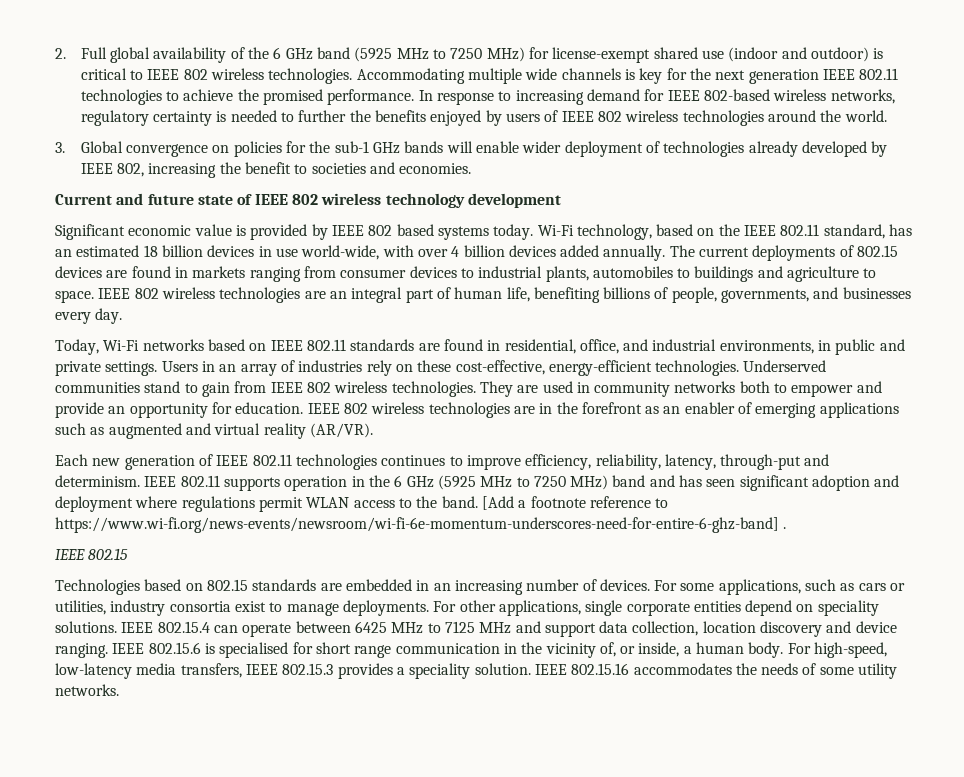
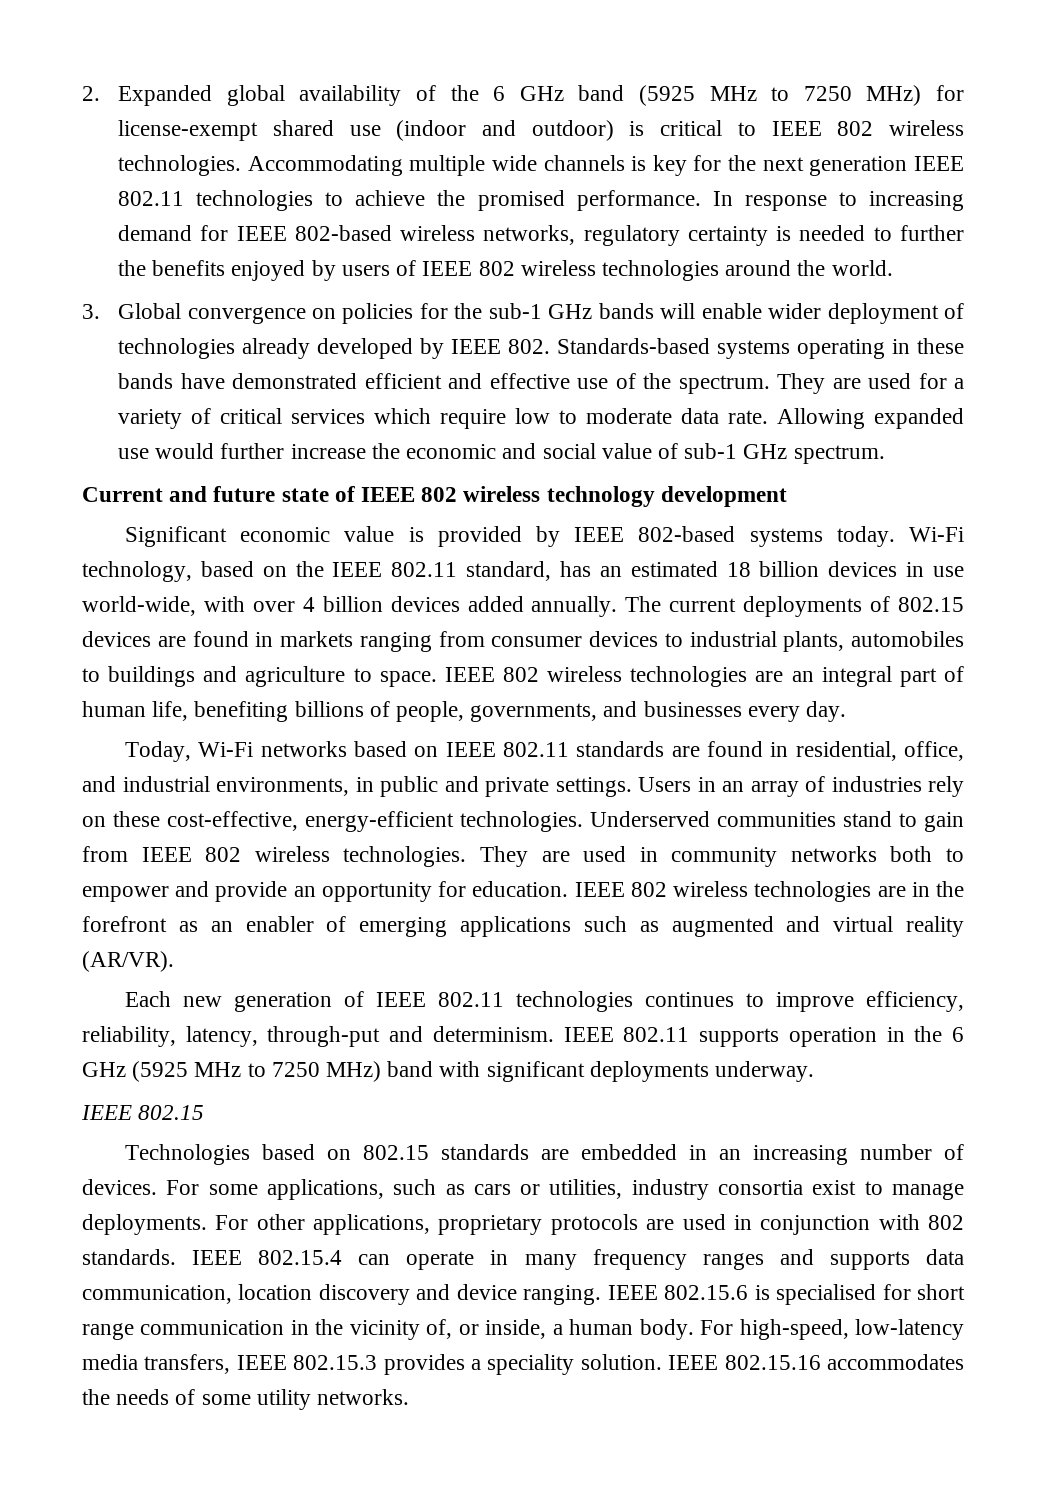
[80,47,107,59] Full -> [118,85,213,106] Expanded
[117,162,472,178] 802, increasing the benefit to societies and economies. -> [508,338,965,359] [118,373,964,394] [118,408,964,429] [118,443,885,464] 802. Standards-based systems operating in these bands have demonstrated efficient and effective use of the spectrum. They are used for a variety of critical services which require low to moderate data rate. Allowing expanded use would further increase the economic and social value of sub-1 GHz spectrum.
[368,224,434,236] 802 based -> [638,526,736,542] 802-based
[649,475,900,491] [55,496,669,512] [55,517,787,533] and has seen significant adoption and deployment where regulations permit WLAN access to the band. [Add a footnote reference to https://www.wi-fi.org/news-events/newsroom/wi-fi-6e-momentum-underscores-need-for-entire-6-ghz-band] . -> [439,1061,815,1082] with significant deployments underway.
[585,600,879,616] [55,621,699,637] single corporate entities depend on speciality solutions. IEEE 802.15.4 can operate between 6425 MHz to 7125 MHz and support data collection, -> [438,1214,965,1235] [82,1249,964,1270] [82,1285,232,1304] proprietary protocols are used in conjunction with 802 standards. IEEE 802.15.4 can operate in many frequency ranges and supports data communication,

